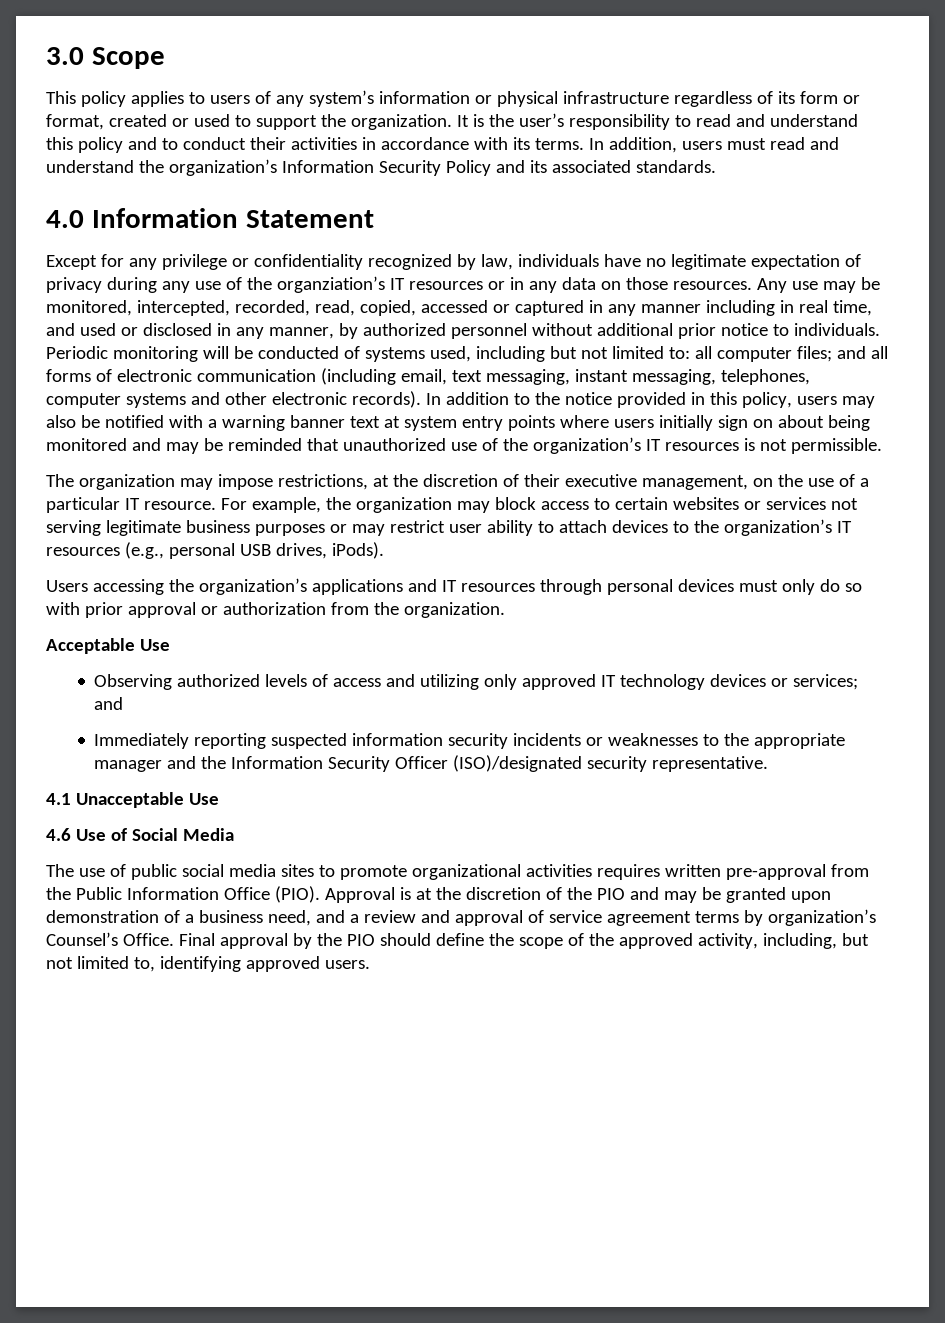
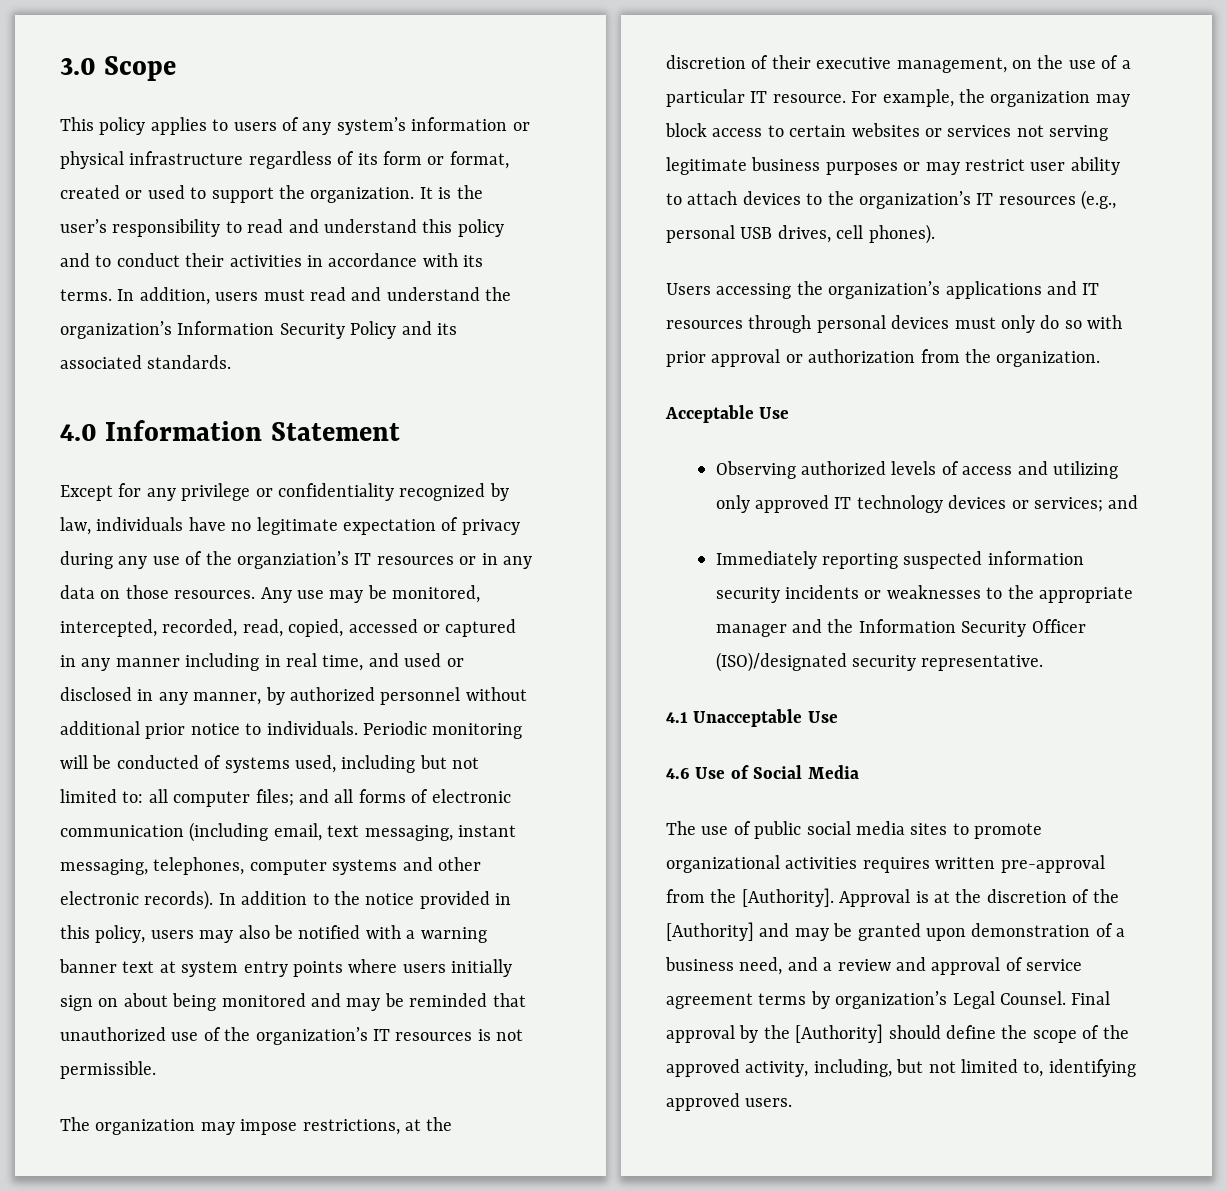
[331,542,384,559] iPods). -> [836,224,935,244] cell phones).
[75,886,320,903] Public Information Office (PIO). -> [741,888,834,907] [Authority].
[596,888,625,900] PIO -> [666,922,754,941] [Authority]
[46,932,174,946] Counsel’s Office. -> [952,991,1066,1009] Legal Counsel.
[346,934,375,946] PIO -> [795,1024,884,1043] [Authority]

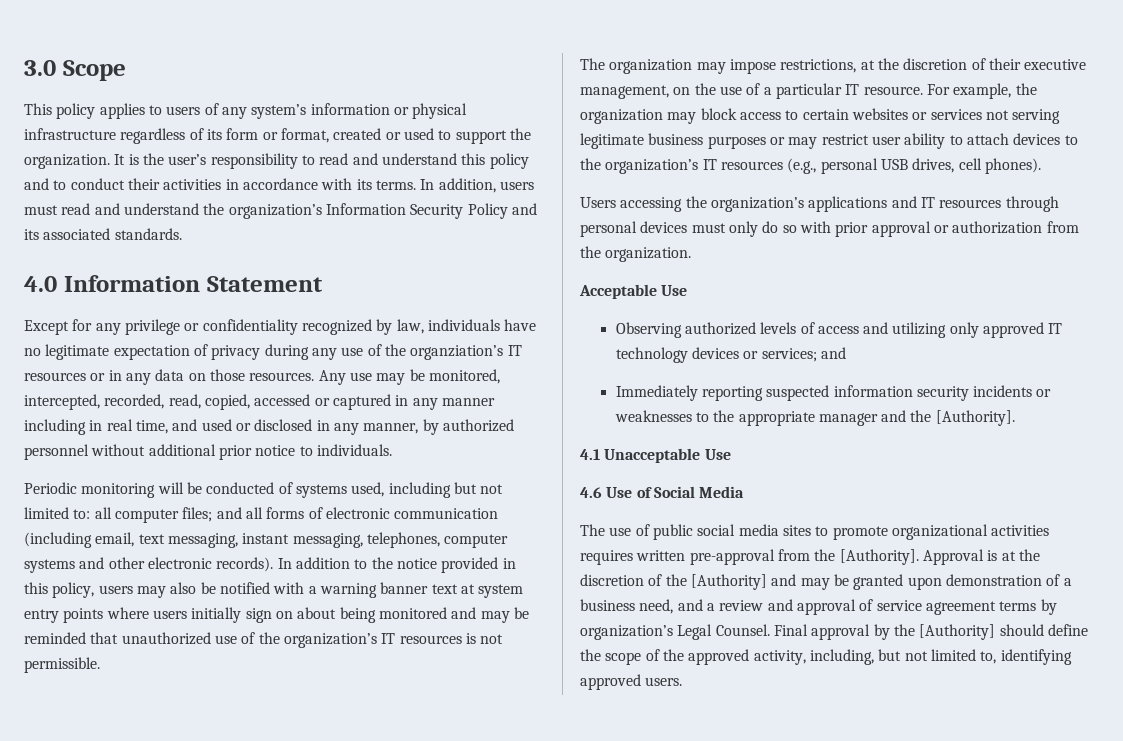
(358, 728) none -> (392, 450) //
[858,619,1086,637] [715,652,1044,672] Information Security Officer (ISO)/designated security representative. -> [935,410,1015,426] [Authority].

